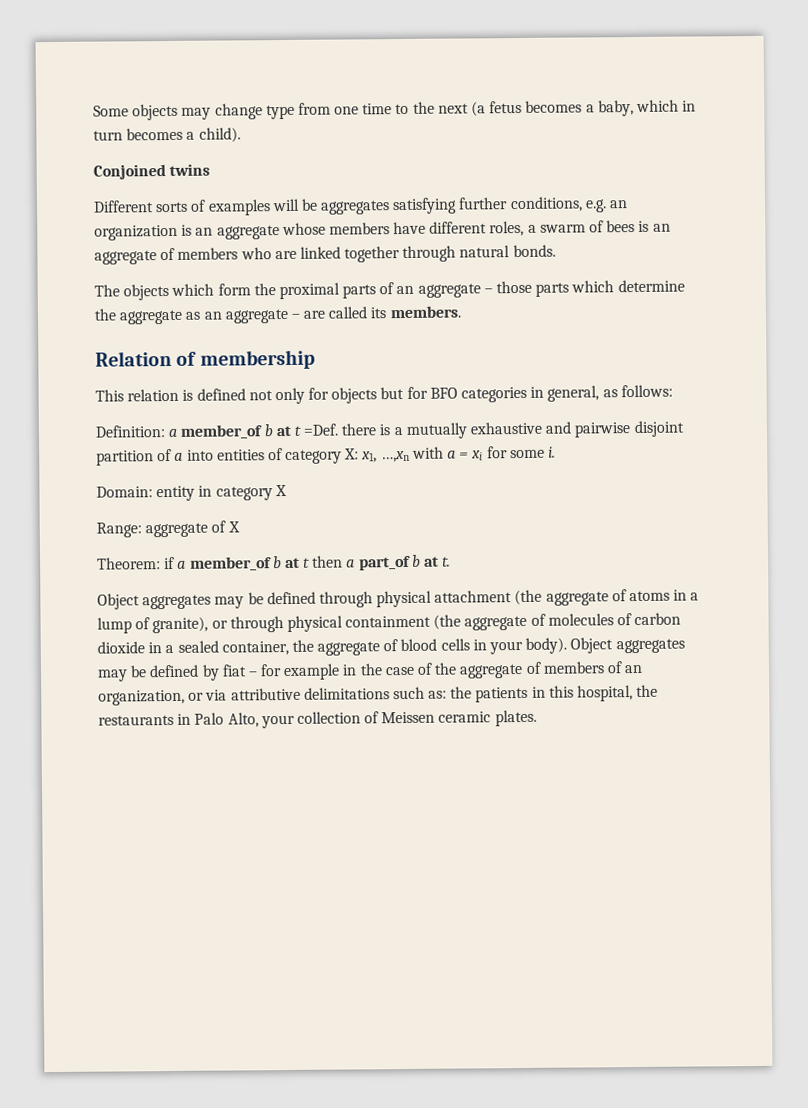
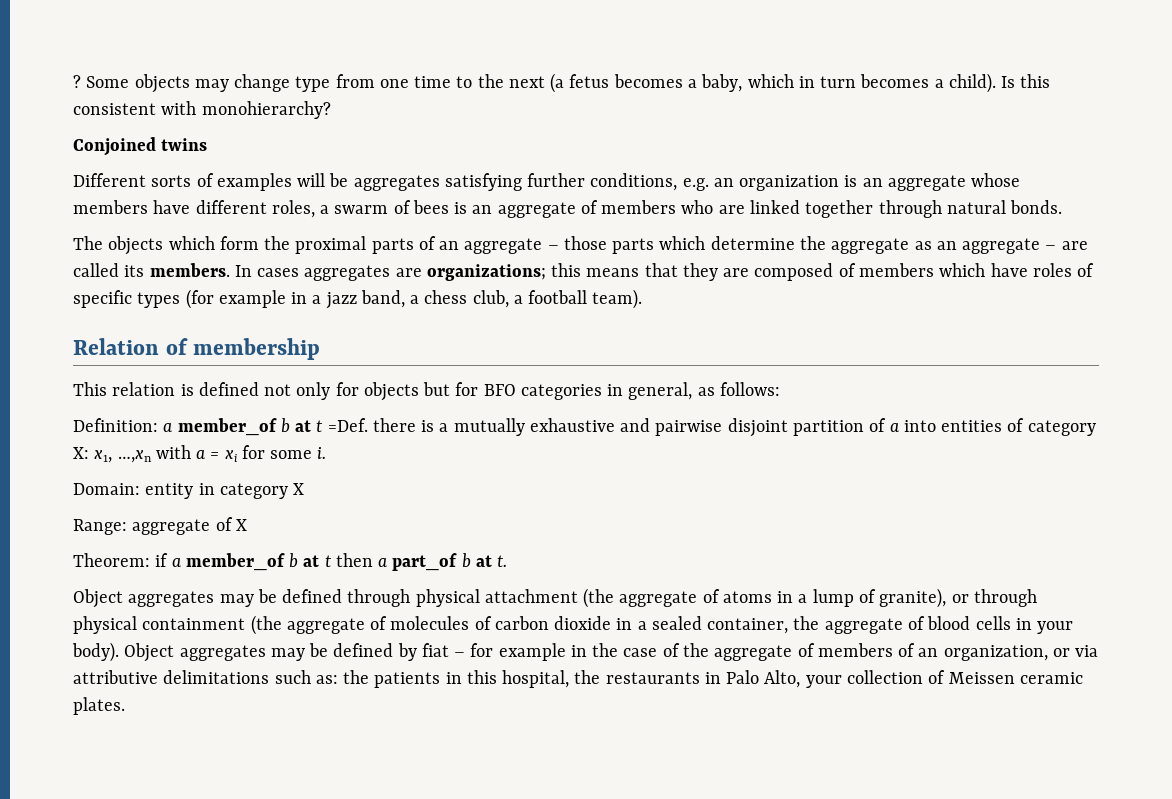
(93, 111) none -> [73,75,81,88] ?
(241, 135) none -> [1001,74,1051,88] [73,101,331,119] Is this consistent with monohierarchy?
(461, 312) none -> [234,263,1095,281] [73,289,643,309] In cases aggregates are organizations; this means that they are composed of members which have roles of specific types (for example in a jazz band, a chess club, a football team).

